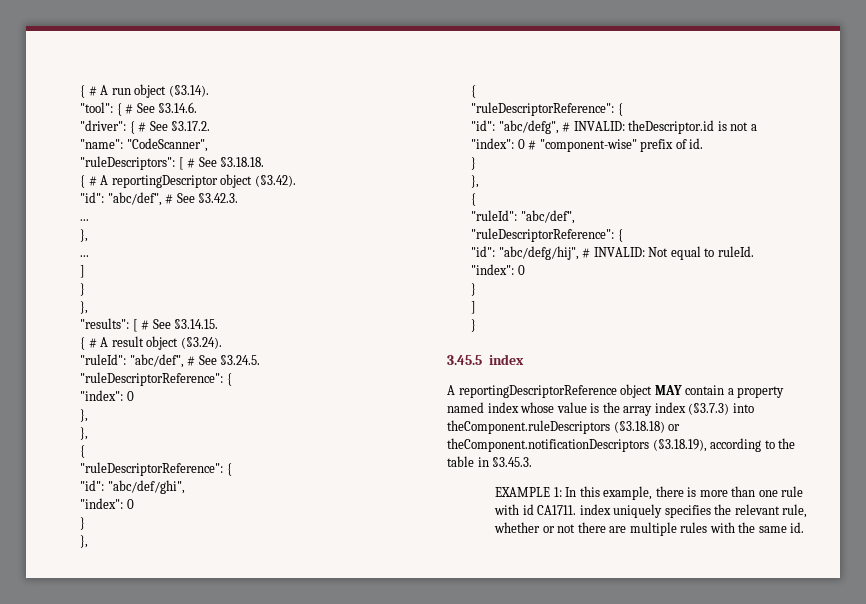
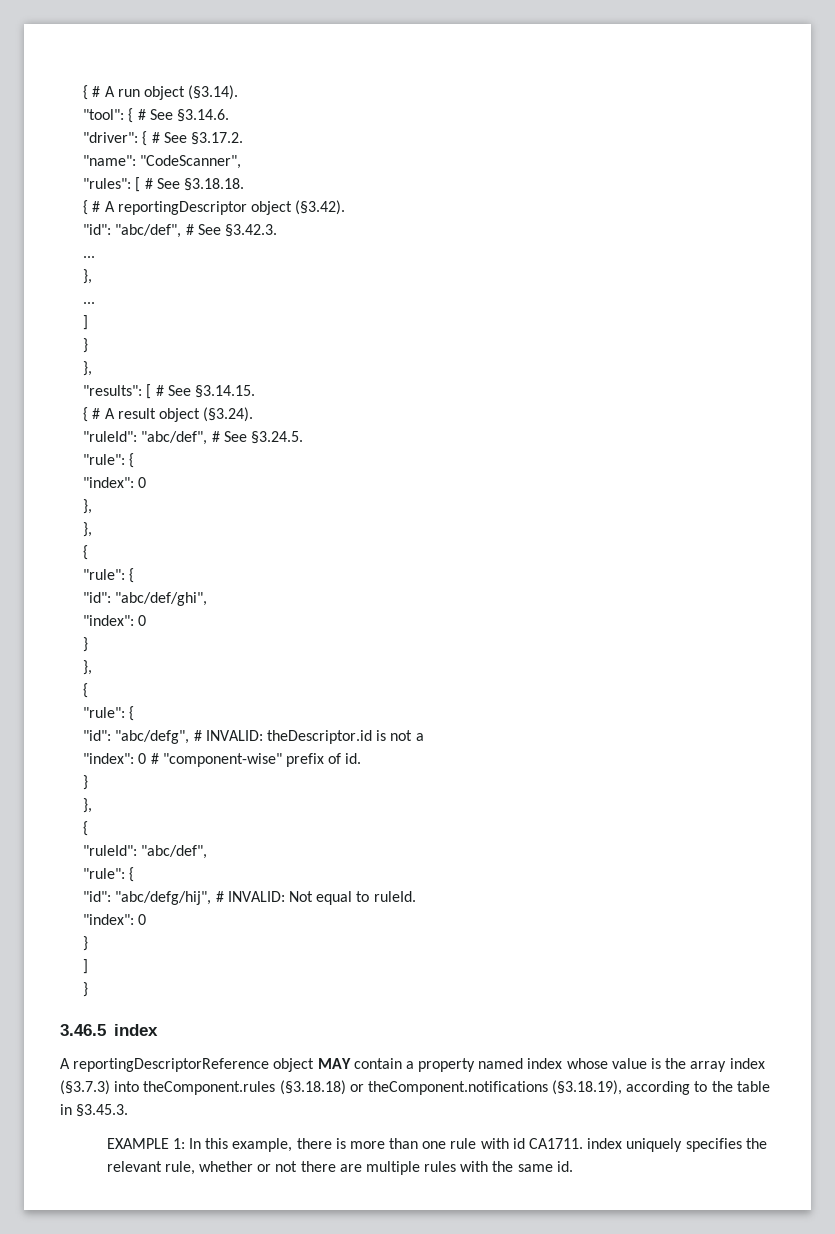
[79,156,175,170] "ruleDescriptors": -> [83,178,132,189] "rules":
[79,372,223,386] "ruleDescriptorReference": -> [83,454,126,465] "rule":
[79,462,223,476] "ruleDescriptorReference": -> [83,569,126,580] "rule":
[470,102,614,116] "ruleDescriptorReference": -> [83,707,126,718] "rule":
[470,228,614,242] "ruleDescriptorReference": -> [83,868,126,879] "rule":
[447,355,482,365] 3.45.5 -> [60,1024,106,1036] 3.46.5
[447,420,610,434] theComponent.ruleDescriptors -> [143,1081,276,1095] theComponent.rules
[447,438,649,452] theComponent.notificationDescriptors -> [367,1081,548,1095] theComponent.notifications

